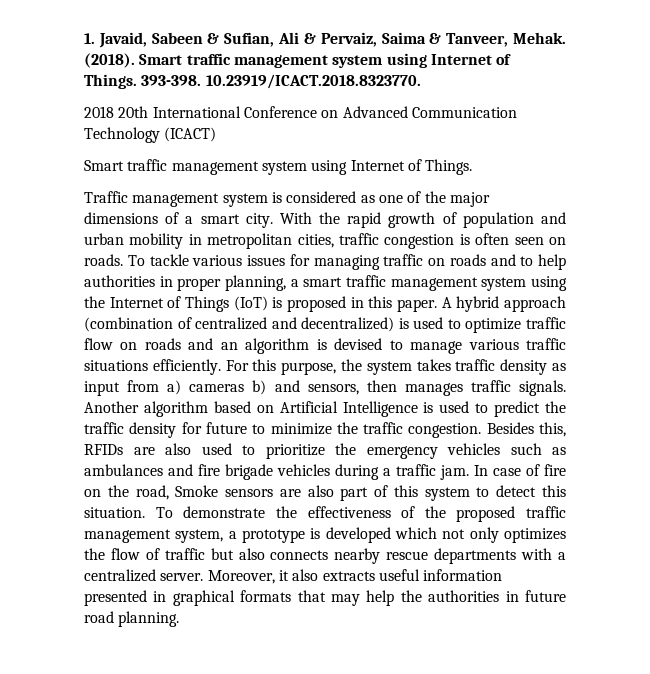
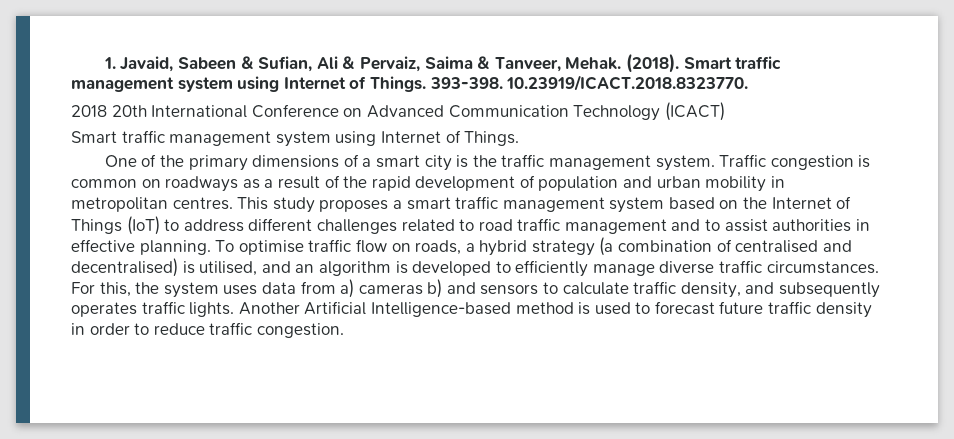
[84,191,490,207] Traffic management system is considered as one of the major -> [104,154,248,171] One of the primary
[245,212,312,228] city. With -> [424,154,871,171] [71,175,340,192] city is the traffic management system. Traffic congestion is common on roadways as a result of
[388,212,436,228] growth -> [415,176,516,191] development
[297,233,566,249] [84,254,566,270] [84,275,286,291] cities, traffic congestion is often seen on roads. To tackle various issues for managing traffic on roads and to help authorities in proper planning, -> [172,197,389,213] centres. This study proposes
[531,276,567,291] using -> [668,197,739,210] based on
[272,296,567,312] [84,317,566,333] [84,338,566,354] [84,359,567,375] [84,381,120,396] is proposed in this paper. A hybrid approach (combination of centralized and decentralized) is used to optimize traffic flow on roads and an algorithm is devised to manage various traffic situations efficiently. For this purpose, the system takes traffic density as input -> [164,218,870,234] [71,237,852,256] [71,258,879,277] [71,282,296,298] to address different challenges related to road traffic management and to assist authorities in effective planning. To optimise traffic flow on roads, a hybrid strategy (a combination of centralised and decentralised) is utilised, and an algorithm is developed to efficiently manage diverse traffic circumstances. For this, the system uses data
[307,380,566,396] [84,401,566,417] [84,422,567,438] [84,443,566,459] [84,464,566,480] [84,485,566,501] [84,506,566,522] [84,527,566,543] [84,548,567,564] [84,569,503,584] [84,590,566,606] [84,611,180,627] sensors, then manages traffic signals. Another algorithm based on Artificial Intelligence is used to predict the traffic density for future to minimize the traffic congestion. Besides this, RFIDs are also used to prioritize the emergency vehicles such as ambulances and fire brigade vehicles during a traffic jam. In case of fire on the road, Smoke sensors are also part of this system to detect this situation. To demonstrate the effectiveness of the proposed traffic management system, a prototype is developed which not only optimizes the flow of traffic but also connects nearby rescue departments with a centralized server. Moreover, it also extracts useful information presented in graphical formats that may help the authorities in future road planning. -> [480,281,881,298] [71,301,872,318] [71,322,344,338] sensors to calculate traffic density, and subsequently operates traffic lights. Another Artificial Intelligence-based method is used to forecast future traffic density in order to reduce traffic congestion.

